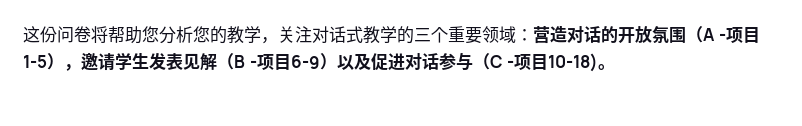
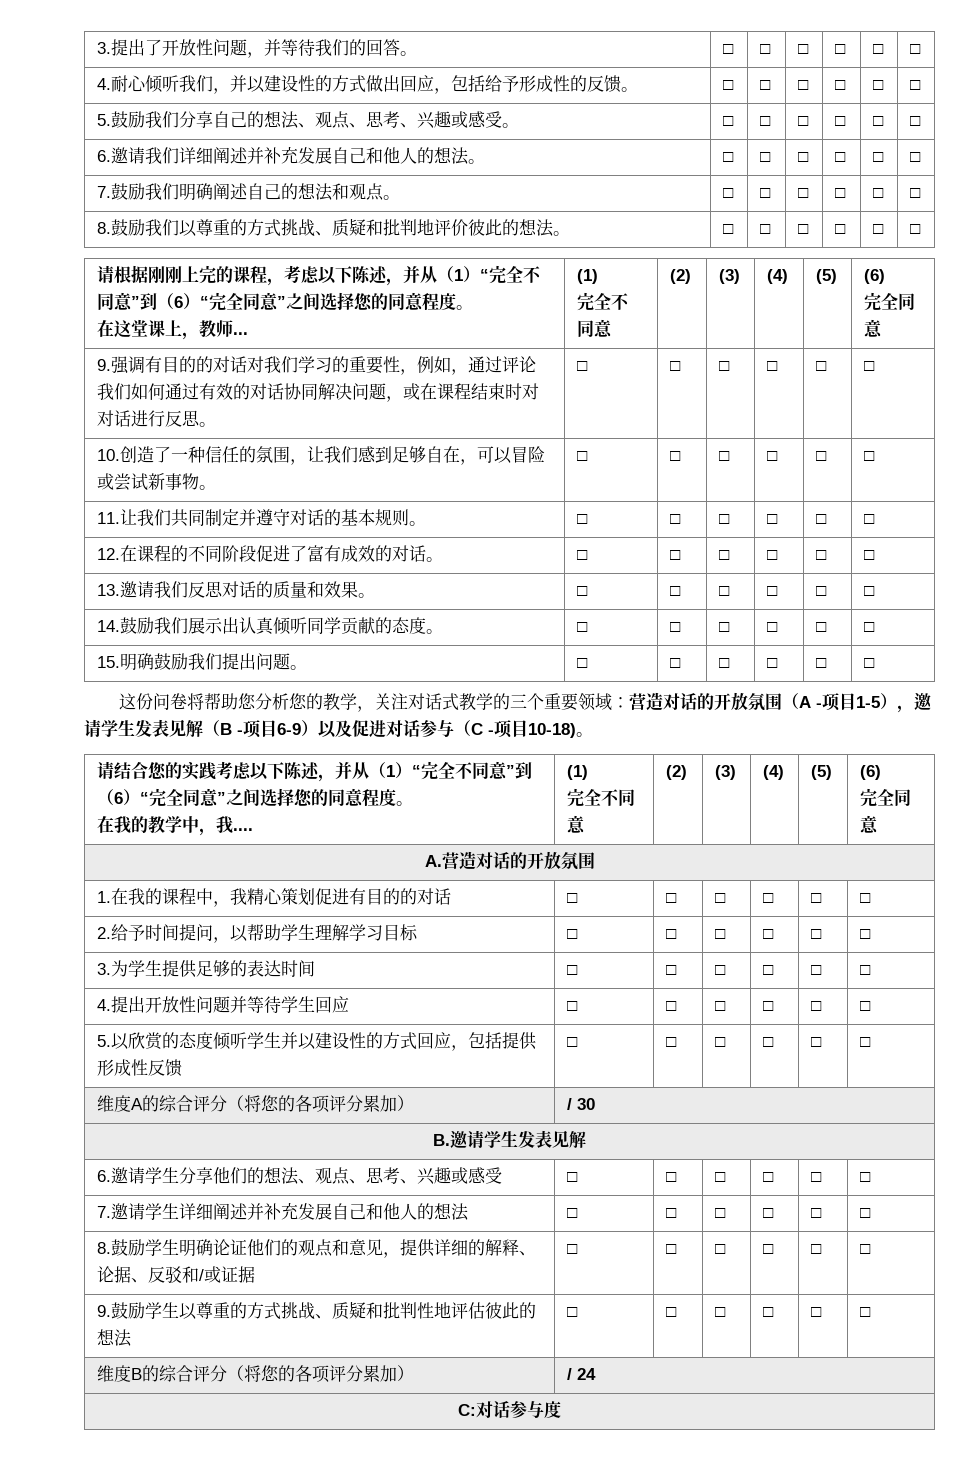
(23, 34) none -> [97,39,418,58] [723,44,735,54] [760,44,772,54] [798,44,810,54] [835,44,847,54] [873,44,885,54] [910,44,922,54] [97,75,639,94] [723,80,735,90] [760,80,772,90] [798,80,810,90] [835,80,847,90] [873,80,885,90] [910,80,922,90] [97,111,520,129] [723,116,735,126] [760,116,772,126] [798,116,810,126] [835,116,847,126] [873,116,885,126] [910,116,922,126] [97,146,486,165] [723,152,735,162] [760,152,772,162] [798,152,810,162] [835,152,847,162] [873,152,885,162] [910,152,922,162] [97,183,401,201] [723,188,735,198] [760,188,772,198] [798,188,810,198] [835,188,847,198] [873,188,885,198] [910,188,922,198] [97,218,571,237] [723,224,735,234] [760,224,772,234] [798,224,810,234] [835,224,847,234] [873,224,885,234] [910,224,922,234] [97,265,542,286] [97,292,474,311] [97,319,249,340] [577,269,599,284] [577,292,630,311] [577,319,613,338] [670,269,692,284] [719,269,741,284] [767,269,789,284] [816,269,838,284] [864,269,886,284] [864,292,916,311] [864,319,883,338] [97,356,537,375] [97,383,540,402] [97,410,217,427] [577,361,589,371] [670,361,682,371] [719,361,731,371] [767,361,779,371] [816,361,828,371] [864,361,876,371] [97,446,546,465] [97,473,217,491] [577,451,589,461] [670,451,682,461] [719,451,731,461] [767,451,779,461] [816,451,828,461] [864,451,876,461] [97,509,427,527] [577,514,589,524] [670,514,682,524] [719,514,731,524] [767,514,779,524] [816,514,828,524] [864,514,876,524] [97,545,444,562] [577,550,589,560] [670,550,682,560] [719,550,731,560] [767,550,779,560] [816,550,828,560] [864,550,876,560] [97,581,376,599] [577,586,589,596] [670,586,682,596] [719,586,731,596] [767,586,779,596] [816,586,828,596] [864,586,876,596] [97,617,444,635] [577,622,589,632] [670,622,682,632] [719,622,731,632] [767,622,779,632] [816,622,828,632] [864,622,876,632] [97,653,308,671] [577,658,589,668] [670,658,682,668] [719,658,731,668] [767,658,779,668] [816,658,828,668] [864,658,876,668] 3.提出了开放性问题，并等待我们的回答。 | □ | □ | □ | □ | □ | □ // 4.耐心倾听我们，并以建设性的方式做出回应，包括给予形成性的反馈。 | □ | □ | □ | □ | □ | □ // 5.鼓励我们分享自己的想法、观点、思考、兴趣或感受。 | □ | □ | □ | □ | □ | □ // 6.邀请我们详细阐述并补充发展自己和他人的想法。 | □ | □ | □ | □ | □ | □ // 7.鼓励我们明确阐述自己的想法和观点。 | □ | □ | □ | □ | □ | □ // 8.鼓励我们以尊重的方式挑战、质疑和批判地评价彼此的想法。 | □ | □ | □ | □ | □ | □ // 请根据刚刚上完的课程，考虑以下陈述，并从（1）“完全不同意”到（6）“完全同意”之间选择您的同意程度。 // 在这堂课上，教师... | (1) // 完全不同意 | (2) | (3) | (4) | (5) | (6) // 完全同意 // 9.强调有目的的对话对我们学习的重要性，例如，通过评论我们如何通过有效的对话协同解决问题，或在课程结束时对对话进行反思。 | □ | □ | □ | □ | □ | □ // 10.创造了一种信任的氛围，让我们感到足够自在，可以冒险或尝试新事物。 | □ | □ | □ | □ | □ | □ // 11.让我们共同制定并遵守对话的基本规则。 | □ | □ | □ | □ | □ | □ // 12.在课程的不同阶段促进了富有成效的对话。 | □ | □ | □ | □ | □ | □ // 13.邀请我们反思对话的质量和效果。 | □ | □ | □ | □ | □ | □ // 14.鼓励我们展示出认真倾听同学贡献的态度。 | □ | □ | □ | □ | □ | □ // 15.明确鼓励我们提出问题。 | □ | □ | □ | □ | □ | □ //
(616, 67) none -> [97,761,533,782] [97,788,414,807] [97,815,254,836] [567,765,589,780] [567,788,636,807] [567,815,586,834] [666,765,688,780] [715,765,737,780] [763,765,785,780] [811,765,833,780] [860,765,882,780] [860,788,912,807] [860,815,879,834] [424,851,595,870] [97,888,452,907] [567,893,579,903] [666,893,678,903] [715,893,727,903] [763,893,775,903] [811,893,823,903] [860,893,872,903] [97,924,419,943] [567,929,579,939] [666,929,678,939] [715,929,727,939] [763,929,775,939] [811,929,823,939] [860,929,872,939] [97,960,316,978] [567,965,579,975] [666,965,678,975] [715,965,727,975] [763,965,775,975] [811,965,823,975] [860,965,872,975] [97,996,350,1013] [567,1001,579,1011] [666,1001,678,1011] [715,1001,727,1011] [763,1001,775,1011] [811,1001,823,1011] [860,1001,872,1011] [97,1032,538,1051] [97,1059,183,1077] [567,1037,579,1047] [666,1037,678,1047] [715,1037,727,1047] [763,1037,775,1047] [811,1037,823,1047] [860,1037,872,1047] [97,1095,415,1113] [567,1098,596,1110] [433,1130,586,1149] [97,1167,503,1185] [567,1172,579,1182] [666,1172,678,1182] [715,1172,727,1182] [763,1172,775,1182] [811,1172,823,1182] [860,1172,872,1182] [97,1202,470,1221] [567,1208,579,1218] [666,1208,678,1218] [715,1208,727,1218] [763,1208,775,1218] [811,1208,823,1218] [860,1208,872,1218] [97,1239,537,1258] [97,1266,256,1284] [567,1244,579,1254] [666,1244,678,1254] [715,1244,727,1254] [763,1244,775,1254] [811,1244,823,1254] [860,1244,872,1254] [97,1301,537,1320] [97,1329,133,1347] [567,1307,579,1317] [666,1307,678,1317] [715,1307,727,1317] [763,1307,775,1317] [811,1307,823,1317] [860,1307,872,1317] [97,1365,415,1383] [567,1368,597,1380] [458,1401,561,1418] // 请结合您的实践考虑以下陈述，并从（1）“完全不同意”到（6）“完全同意”之间选择您的同意程度。 // 在我的教学中，我.... | (1) // 完全不同意 | (2) | (3) | (4) | (5) | (6) // 完全同意 // A.营造对话的开放氛围 // 1.在我的课程中，我精心策划促进有目的的对话 | □ | □ | □ | □ | □ | □ // 2.给予时间提问，以帮助学生理解学习目标 | □ | □ | □ | □ | □ | □ // 3.为学生提供足够的表达时间 | □ | □ | □ | □ | □ | □ // 4.提出开放性问题并等待学生回应 | □ | □ | □ | □ | □ | □ // 5.以欣赏的态度倾听学生并以建设性的方式回应，包括提供形成性反馈 | □ | □ | □ | □ | □ | □ // 维度A的综合评分（将您的各项评分累加） | / 30 // B.邀请学生发表见解 // 6.邀请学生分享他们的想法、观点、思考、兴趣或感受 | □ | □ | □ | □ | □ | □ // 7.邀请学生详细阐述并补充发展自己和他人的想法 | □ | □ | □ | □ | □ | □ // 8.鼓励学生明确论证他们的观点和意见，提供详细的解释、论据、反驳和/或证据 | □ | □ | □ | □ | □ | □ // 9.鼓励学生以尊重的方式挑战、质疑和批判性地评估彼此的想法 | □ | □ | □ | □ | □ | □ // 维度B的综合评分（将您的各项评分累加） | / 24 // C:对话参与度

